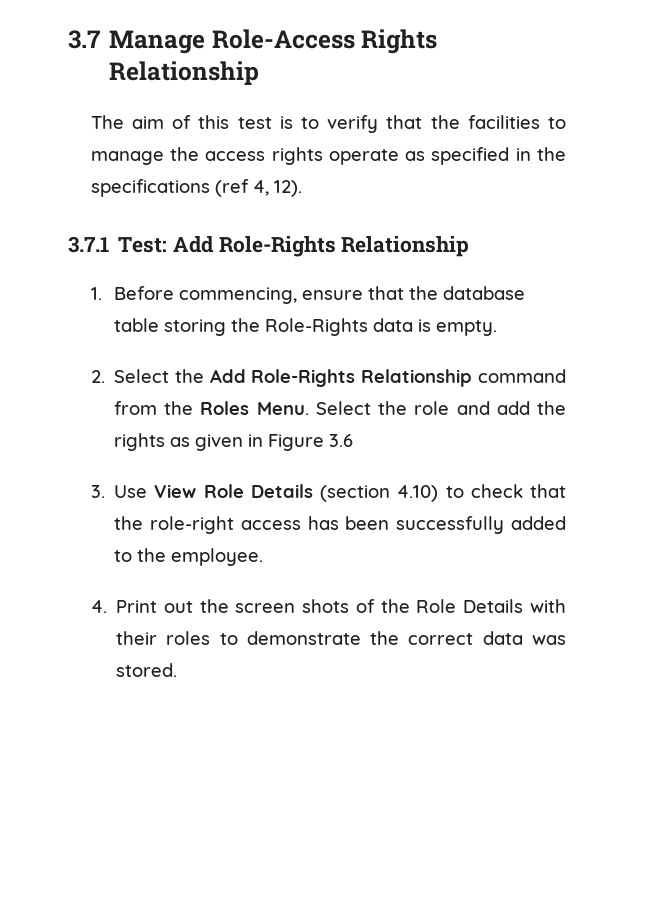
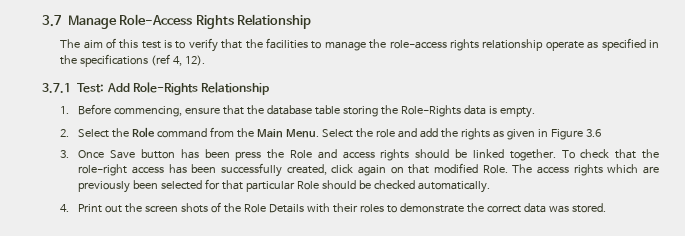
[205,147,323,165] access rights -> [389,39,544,51] role-access rights relationship
[209,369,473,387] Add Role-Rights Relationship -> [132,127,156,137] Role
[200,401,250,415] Roles -> [257,129,284,138] Main
[114,484,464,502] Use View Role Details (section 4.10) to -> [78,149,575,161] Once Save button has been press the Role and access rights should be linked together. To
[510,516,566,530] [114,548,264,566] added to the employee. -> [286,163,659,176] [78,179,490,193] created, click again on that modified Role. The access rights which are previously been selected for that particular Role should be checked automatically.

